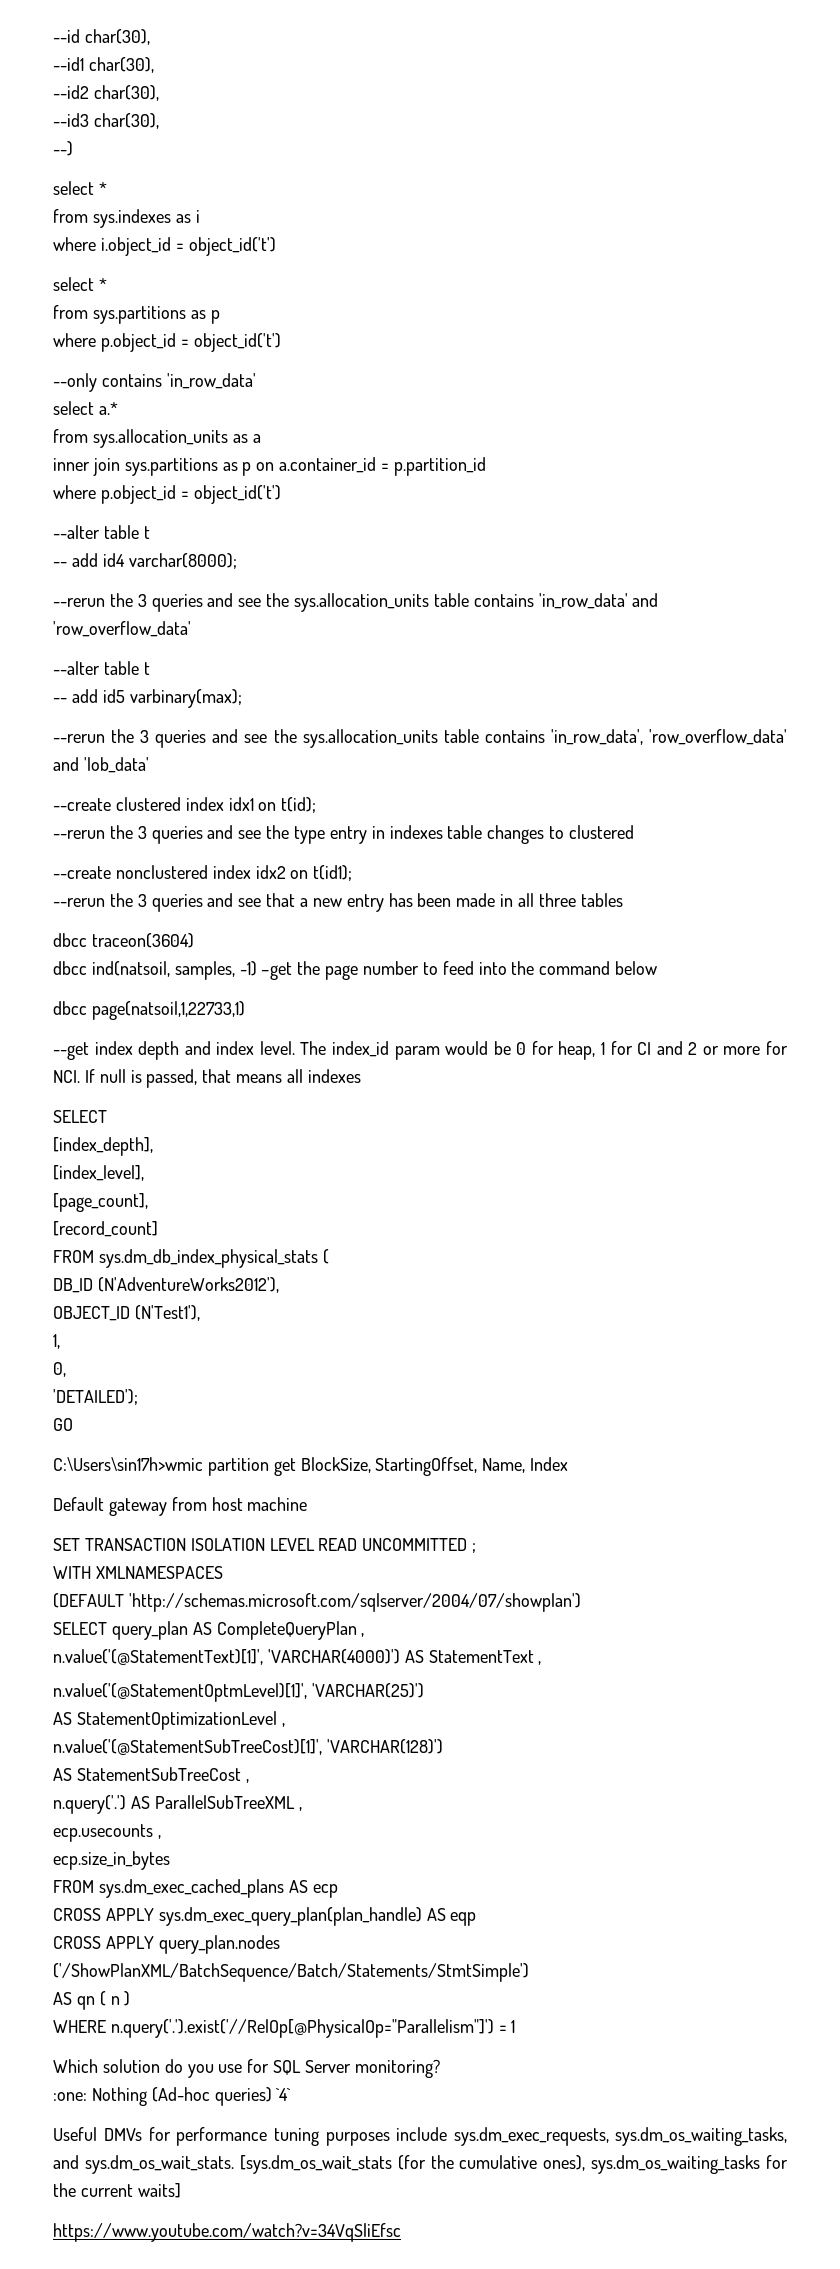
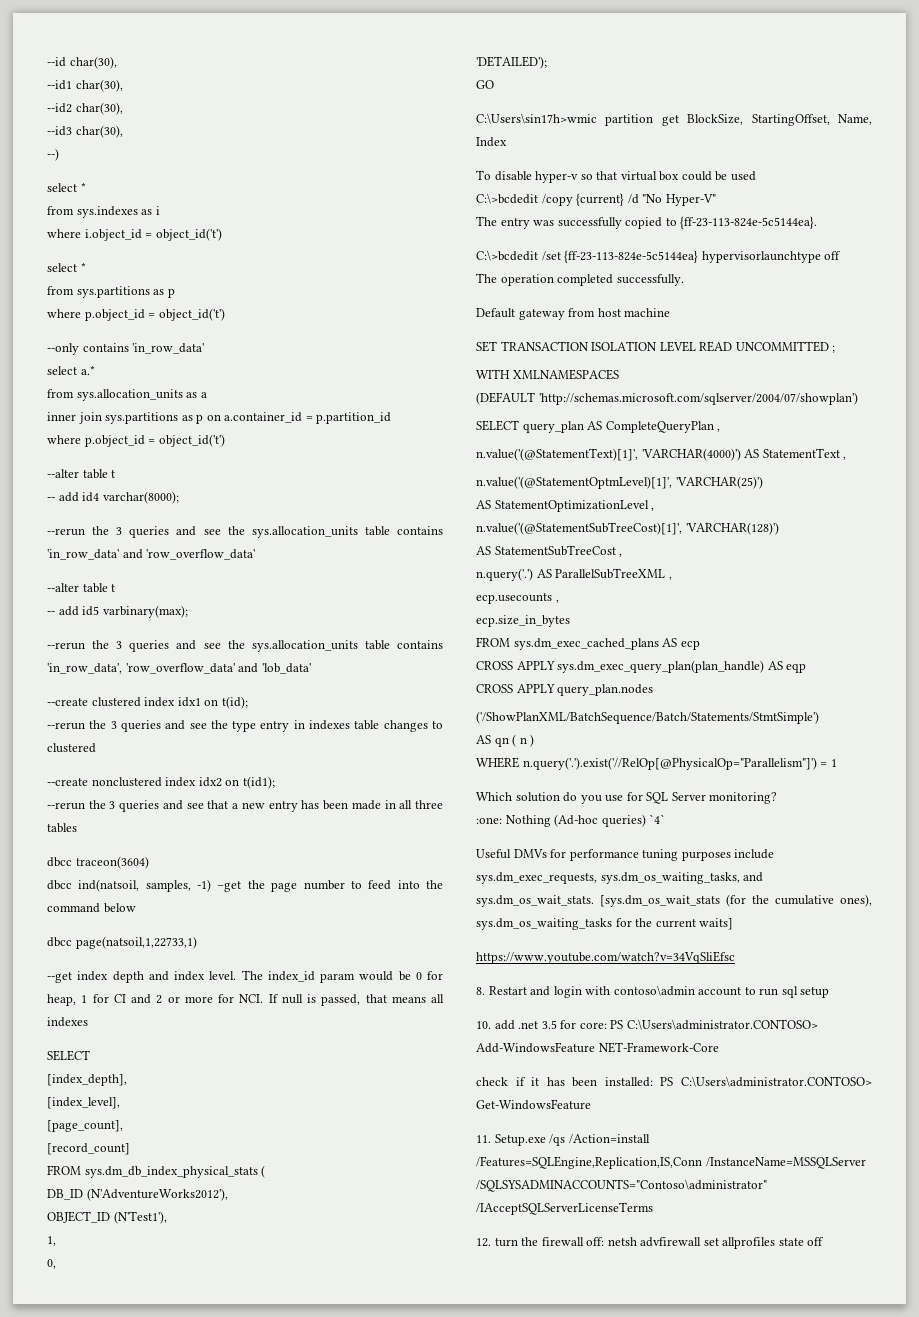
(569, 1464) none -> [476,170,756,183] [476,193,716,206] [476,216,818,229] [476,250,842,263] [476,273,684,286] // To disable hyper-v so that virtual box could be used // C:\>bcdedit /copy {current} /d "No Hyper-V" // The entry was successfully copied to {ff-23-113-824e-5c5144ea}. // C:\>bcdedit /set {ff-23-113-824e-5c5144ea} hypervisorlaunchtype off // The operation completed successfully.
(401, 2232) none -> [476,985,830,998] [476,1019,818,1030] [476,1042,719,1053] [476,1076,872,1087] [476,1099,591,1110] [476,1134,650,1146] [476,1156,866,1169] [476,1179,767,1192] [476,1202,653,1215] [476,1237,825,1249] // 8. Restart and login with contoso\admin account to run sql setup // 10. add .net 3.5 for core: PS C:\Users\administrator.CONTOSO> Add-WindowsFeature NET-Framework-Core // check if it has been installed: PS C:\Users\administrator.CONTOSO> Get-WindowsFeature // 11. Setup.exe /qs /Action=install /Features=SQLEngine,Replication,IS,Conn /InstanceName=MSSQLServer /SQLSYSADMINACCOUNTS="Contoso\administrator" /IAcceptSQLServerLicenseTerms // 12. turn the firewall off: netsh advfirewall set allprofiles state off

